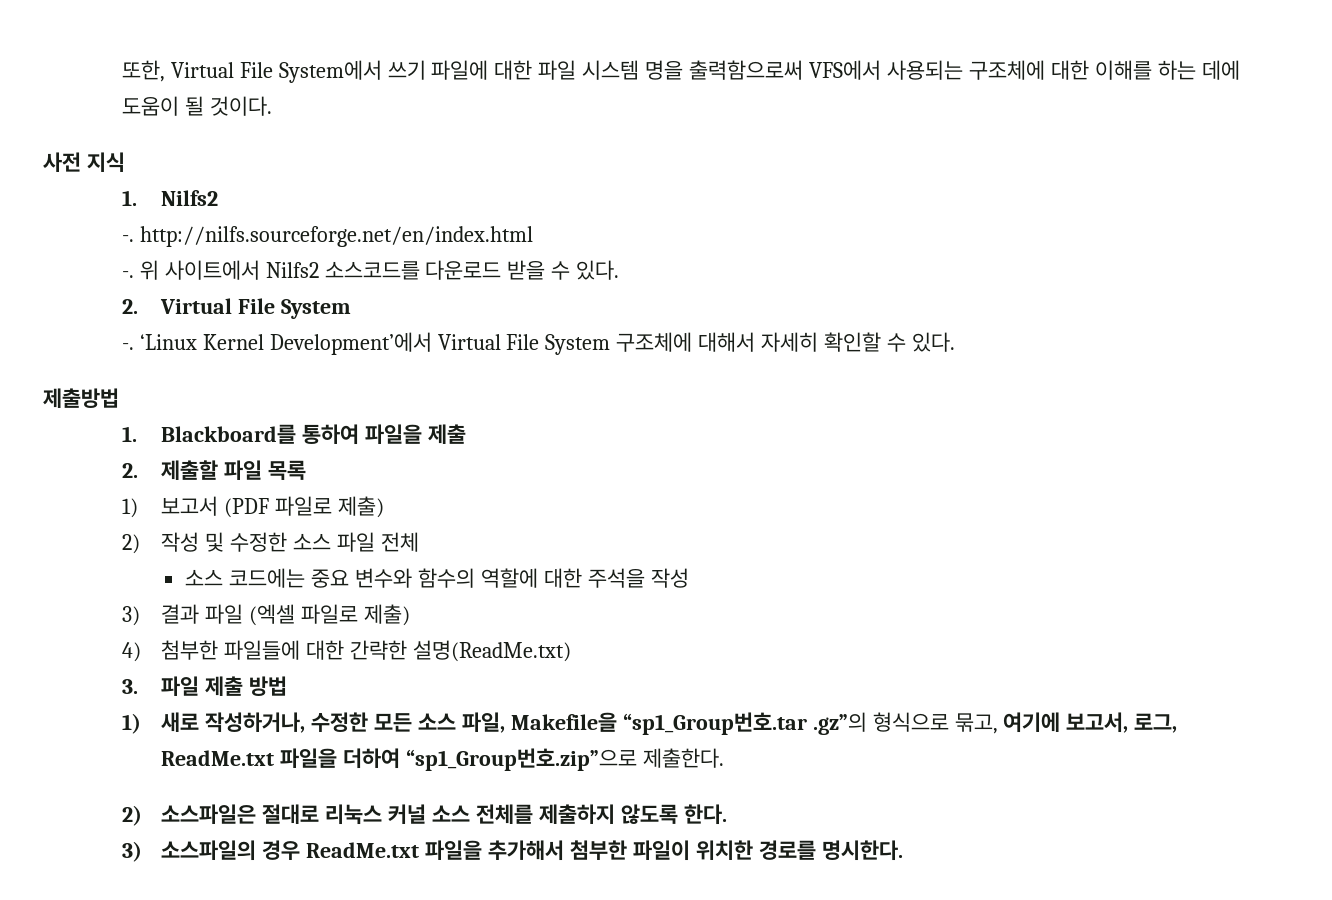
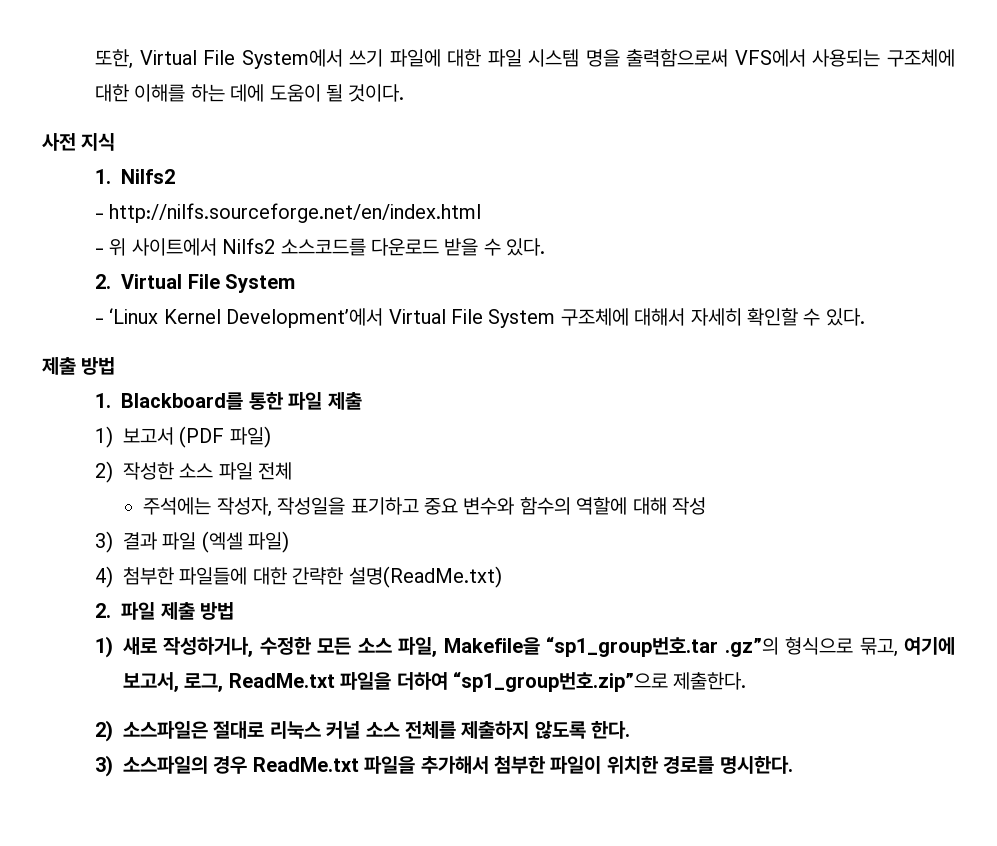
[121,235,134,242] -. -> [94,213,104,219] -
[121,271,134,278] -. -> [94,248,104,254] -
[121,343,134,350] -. -> [94,318,104,324] -
[43,388,119,408] 제출방법 -> [42,357,116,375] 제출 방법
[302,424,466,445] [121,460,306,480] 통하여 파일을 제출 // 2. 제출할 파일 목록 -> [248,392,362,410] 통한 파일 제출
[274,496,384,518] [121,532,287,554] 파일로 제출) // 2) 작성 및 수정한 -> [229,426,271,448] [94,461,174,483] 파일) // 2) 작성한
[185,568,306,588] 소스 코드에는 -> [143,497,419,517] 주석에는 작성자, 작성일을 표기하고
[543,568,645,588] 대한 주석을 -> [632,497,667,515] 대해
[300,604,410,626] 파일로 제출) -> [248,531,290,553] 파일)
[121,679,138,694] 3. -> [94,603,111,618] 2.
[622,712,807,735] “sp1_Group번호.tar -> [546,636,719,657] “sp1_group번호.tar
[405,748,637,771] “sp1_Group번호.zip”으로 -> [452,671,668,692] “sp1_group번호.zip”으로

